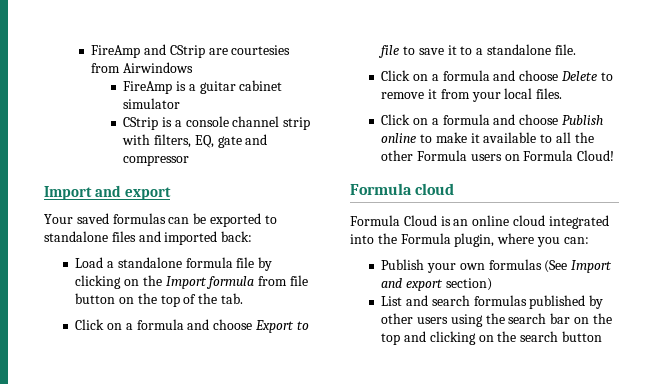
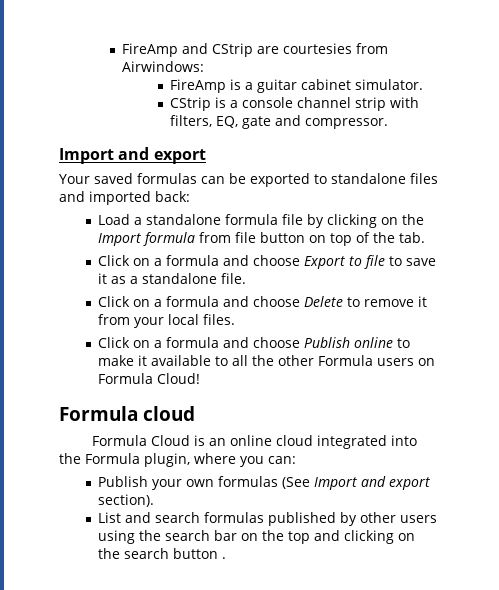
[123,62,194,73] Airwindows -> [122,61,205,72] Airwindows:
[123,98,181,109] simulator -> [355,79,424,90] simulator.
[123,155,190,166] compressor -> [305,118,389,129] compressor.
[137,293,157,304] the -> (327, 239) none
[460,46,473,55] to -> [111,276,127,284] as
[445,278,492,291] section) -> [98,494,155,507] section).
(603, 336) none -> [222,557,227,559] .

